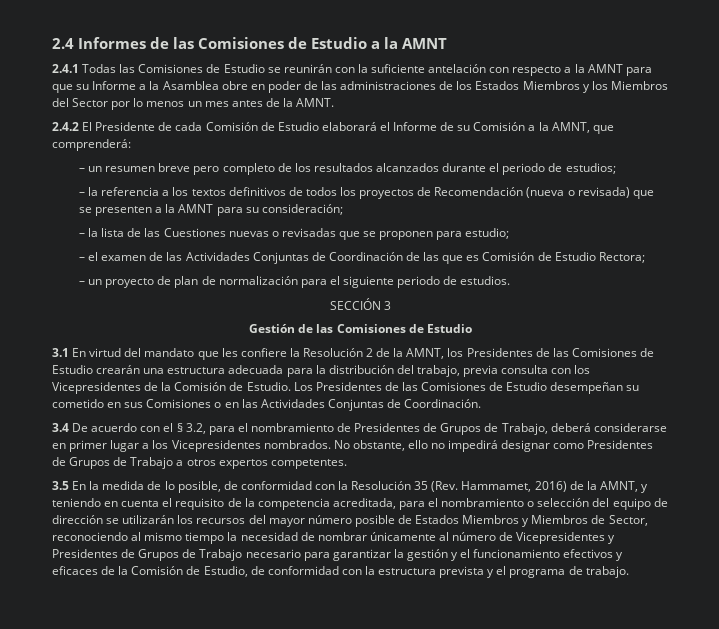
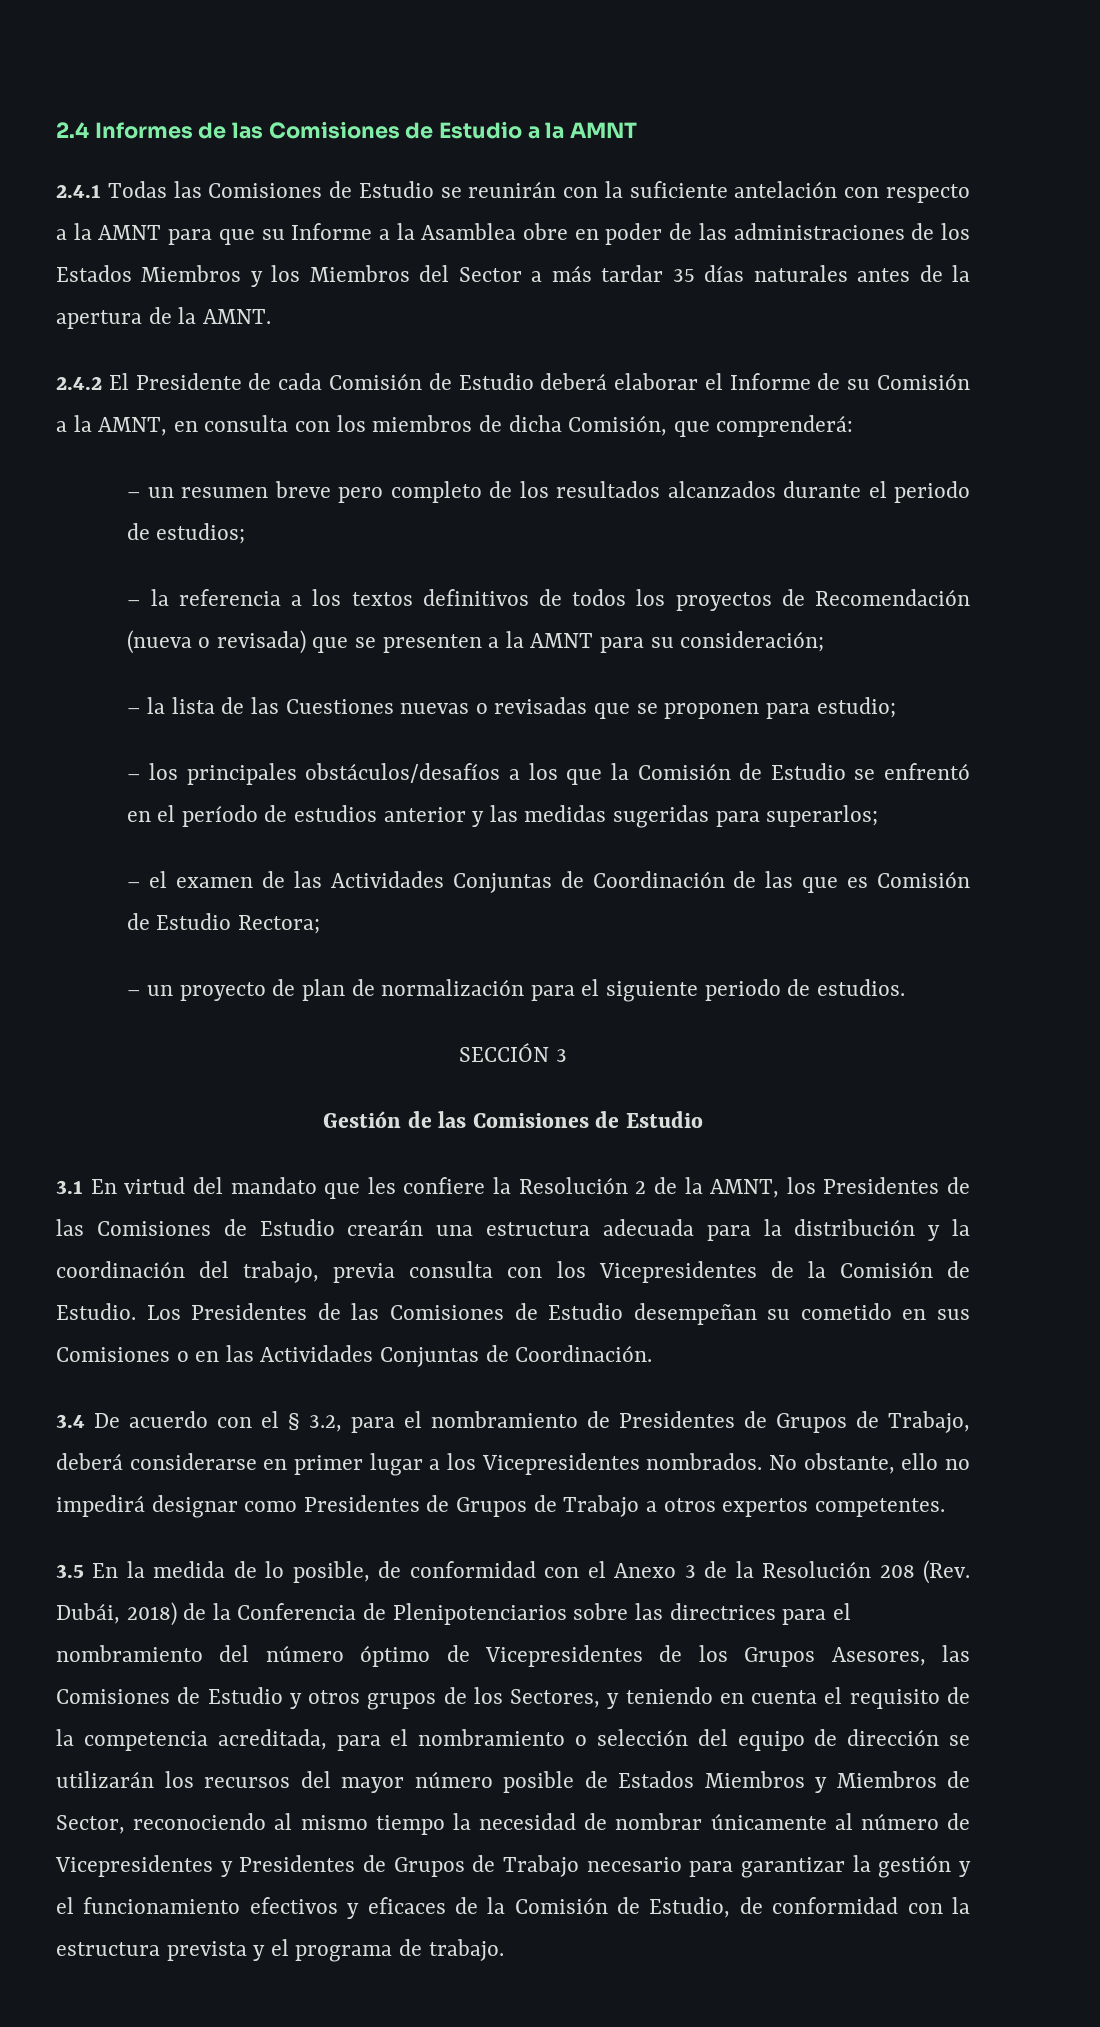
[111,98,263,110] por lo menos un mes antes -> [531,265,971,282] [56,310,142,329] a más tardar 35 días naturales antes de la apertura
[321,122,377,131] elaborará -> [540,373,699,390] deberá elaborar
(590, 127) none -> [173,415,668,436] en consulta con los miembros de dicha Comisión,
(510, 233) none -> [126,763,971,785] [126,805,879,828] // – los principales obstáculos/desafíos a los que la Comisión de Estudio se enfrentó en el período de estudios anterior y las medidas sugeridas para superarlos;
(394, 369) none -> [928,1219,971,1241] [56,1261,185,1278] y la coordinación
[338,481,638,492] la Resolución 35 (Rev. Hammamet, 2016) de la AMNT, -> [587,1560,971,1584] [56,1602,851,1626] [56,1645,970,1667] [56,1687,601,1710] el Anexo 3 de la Resolución 208 (Rev. Dubái, 2018) de la Conferencia de Plenipotenciarios sobre las directrices para el nombramiento del número óptimo de Vicepresidentes de los Grupos Asesores, las Comisiones de Estudio y otros grupos de los Sectores,

